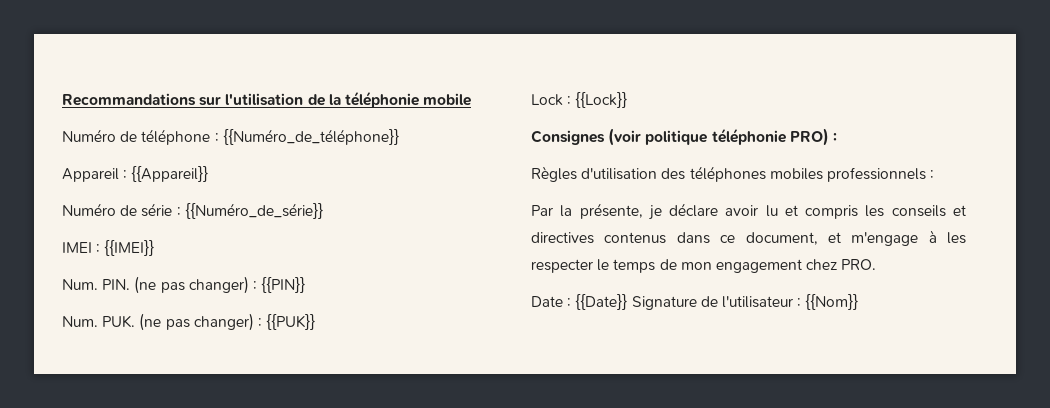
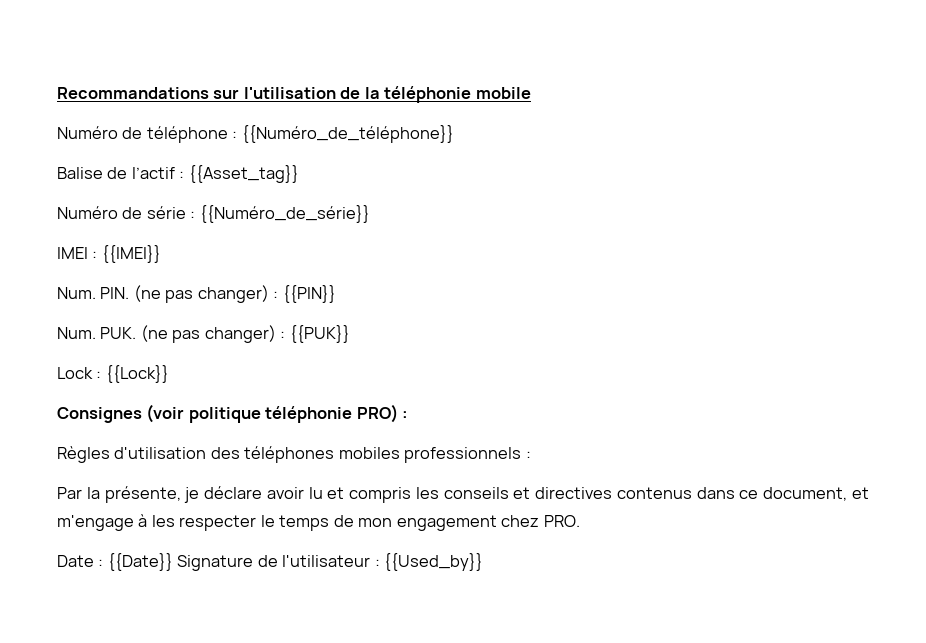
[62,166,209,182] Appareil : {{Appareil}} -> [57,165,299,183] Balise de l’actif : {{Asset_tag}}
[805,294,859,310] {{Nom}} -> [384,553,484,571] {{Used_by}}

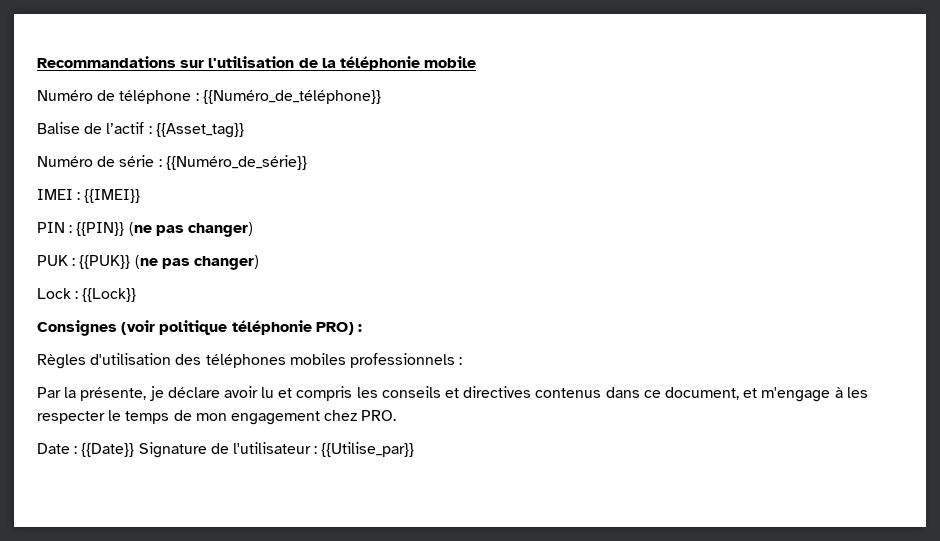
[57,285,336,303] [57,325,350,343] Num. PIN. (ne pas changer) : {{PIN}} // Num. PUK. (ne pas changer) : {{PUK}} -> [37,222,253,237] [37,255,259,270] PIN : {{PIN}} (ne pas changer) // PUK : {{PUK}} (ne pas changer)
[384,553,484,571] {{Used_by}} -> [321,442,415,457] {{Utilise_par}}

